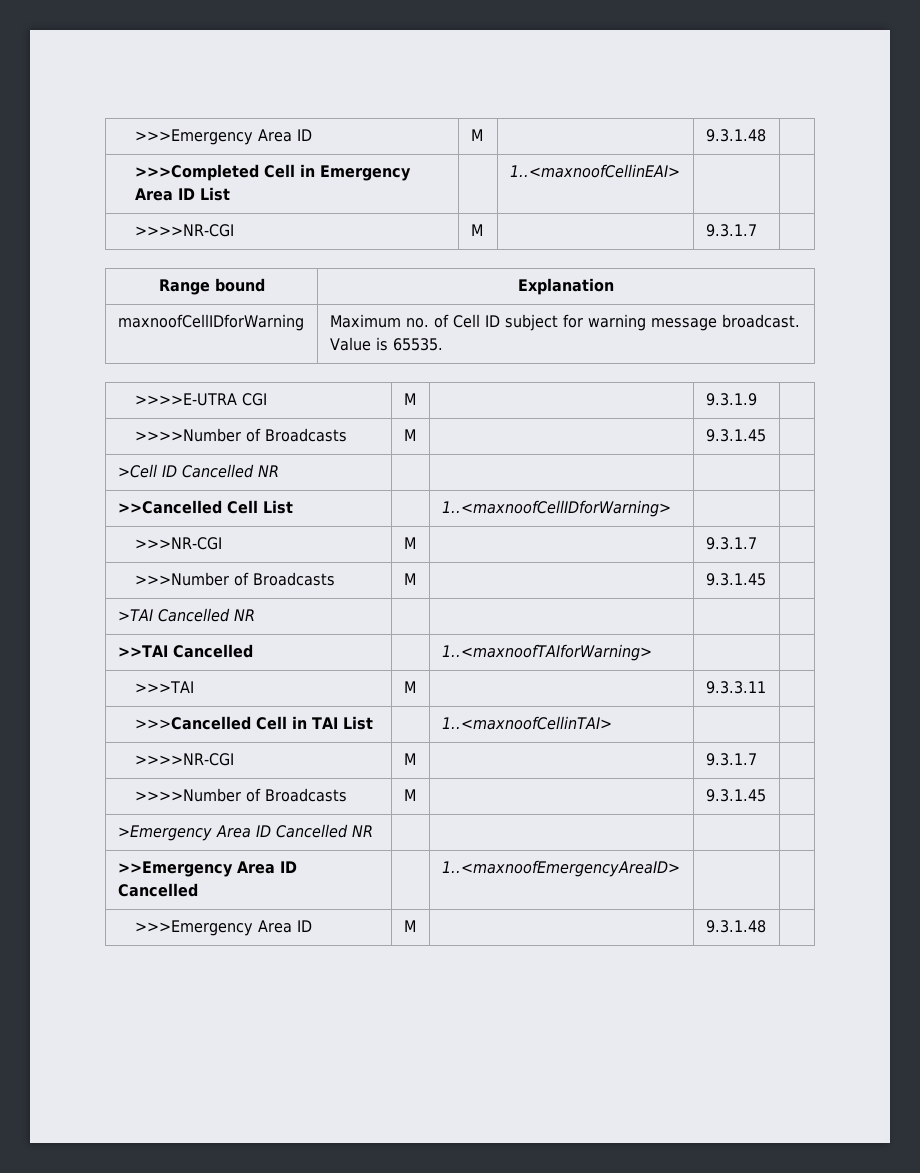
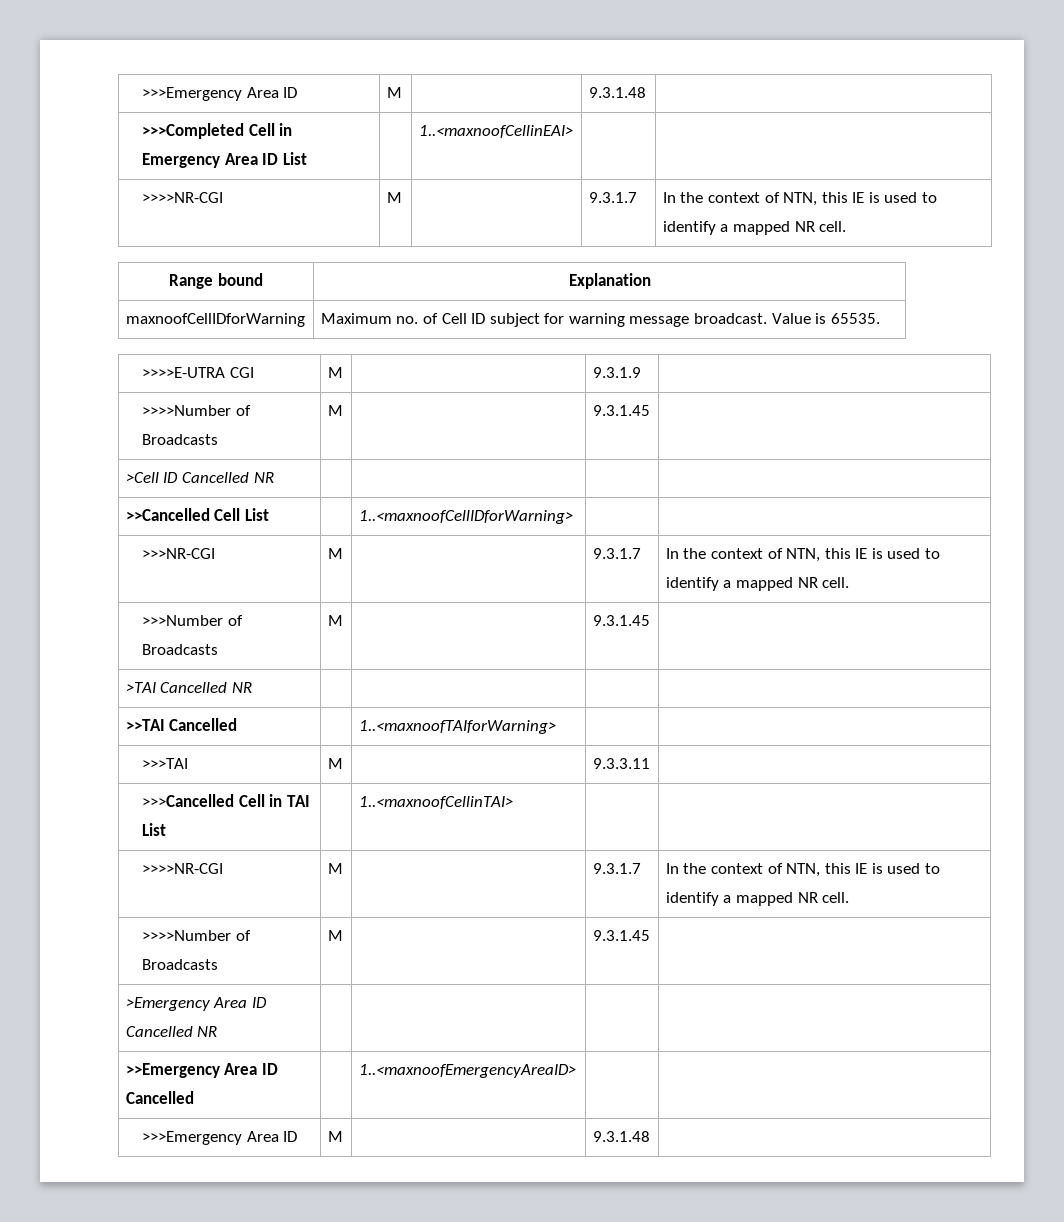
(757, 230) none -> [662,192,938,206] [662,221,847,235] In the context of NTN, this IE is used to identify a mapped NR cell.
(757, 543) none -> [665,548,941,562] [665,577,850,591] In the context of NTN, this IE is used to identify a mapped NR cell.
(757, 759) none -> [665,863,941,877] [665,892,850,906] In the context of NTN, this IE is used to identify a mapped NR cell.

